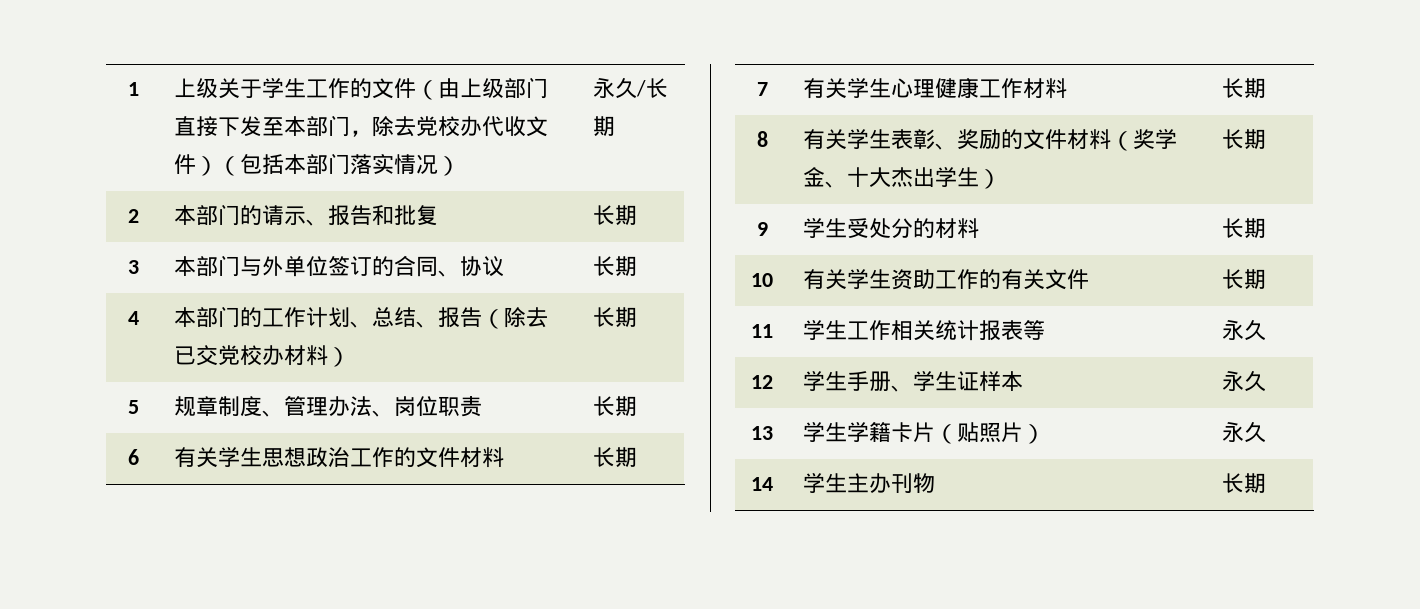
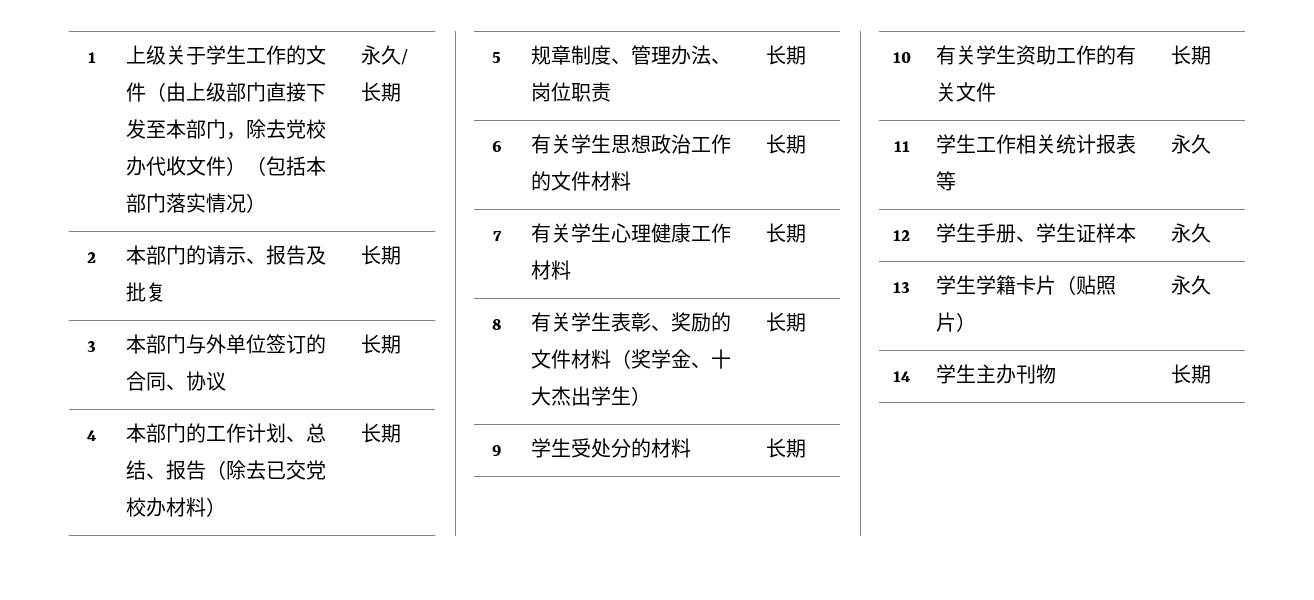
[372,205,395,225] 和 -> [305,246,326,265] 及

